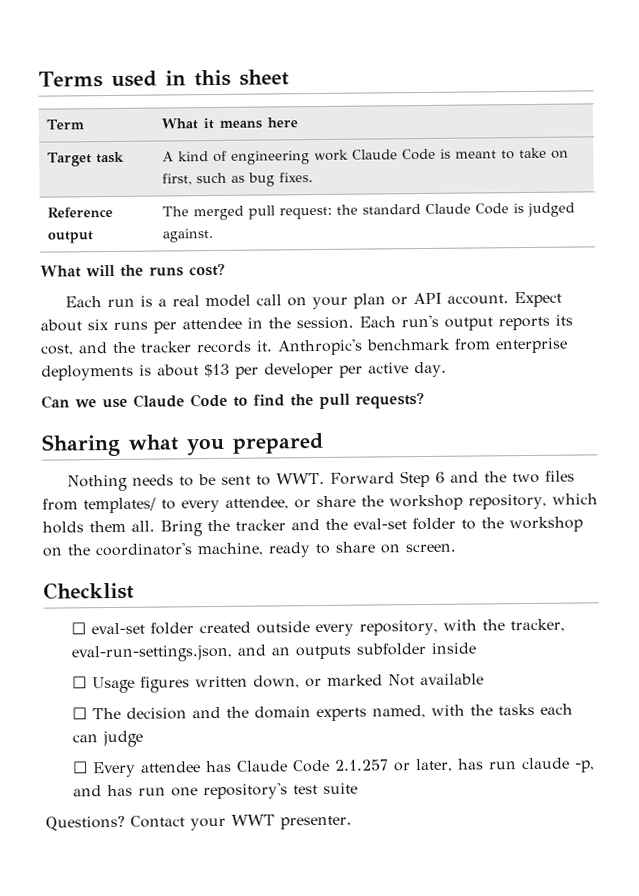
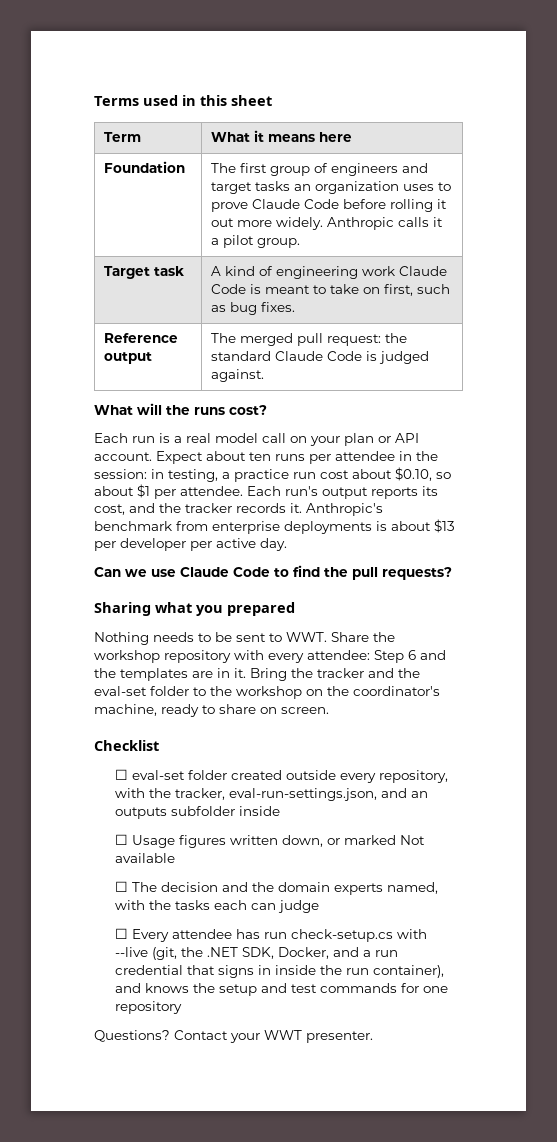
(298, 122) none -> [104,161,186,173] [211,163,429,176] [211,181,452,194] [211,199,448,212] [211,217,444,230] [211,235,301,248] // Foundation | The first group of engineers and target tasks an organization uses to prove Claude Code before rolling it out more widely. Anthropic calls it a pilot group.
[87,319,109,331] six -> [249,452,271,461] ten
[296,316,354,330] session. -> [94,467,451,482] [94,484,243,499] session: in testing, a practice run cost about $0.10, so about $1 per attendee.
[329,470,575,488] [42,493,598,514] [42,520,155,534] Forward Step 6 and the two files from templates/ to every attendee, or share the workshop repository, which holds them all. -> [331,632,395,642] [94,650,446,663] [94,668,246,681] Share the workshop repository with every attendee: Step 6 and the templates are in it.
[236,757,596,773] [73,782,359,800] Claude Code 2.1.257 or later, has run claude -p, and has run one repository's test suite -> [263,929,427,942] [114,947,398,960] [114,965,444,978] [114,983,448,996] [114,1001,182,1014] run check-setup.cs with --live (git, the .NET SDK, Docker, and a run credential that signs in inside the run container), and knows the setup and test commands for one repository

